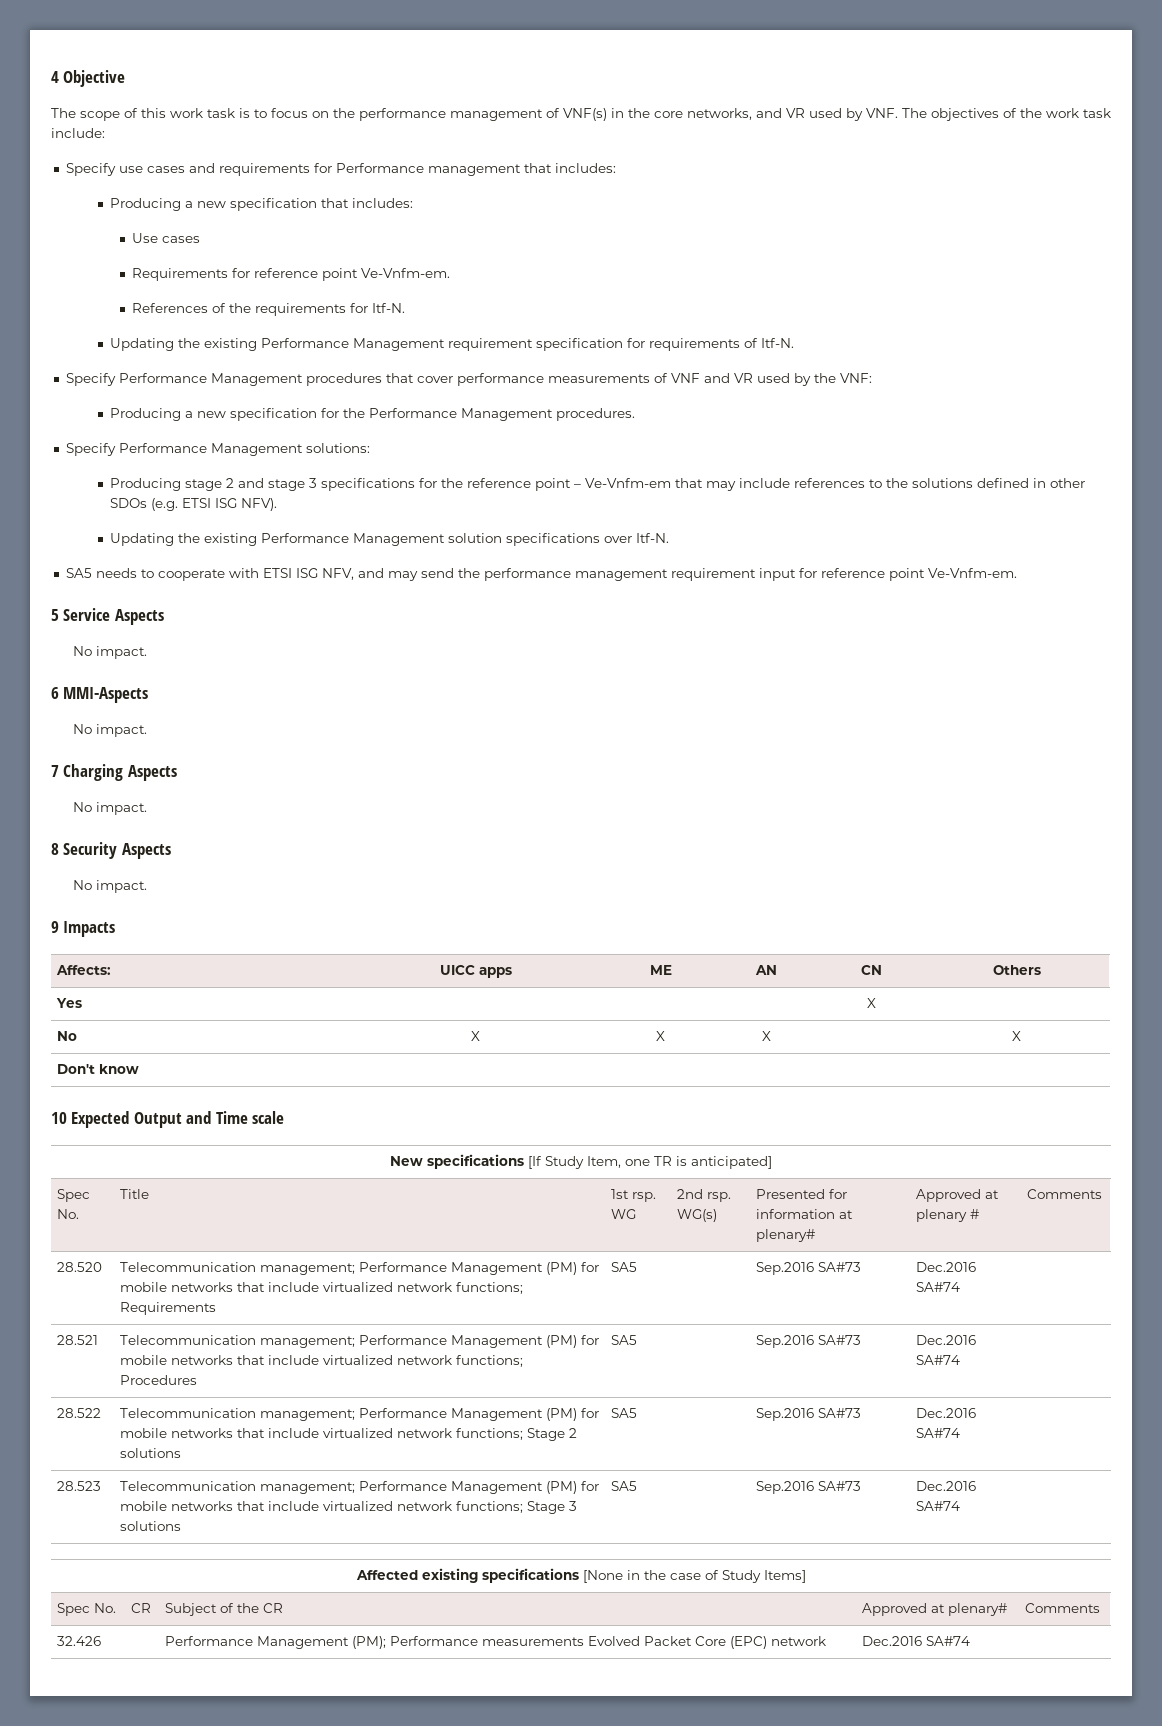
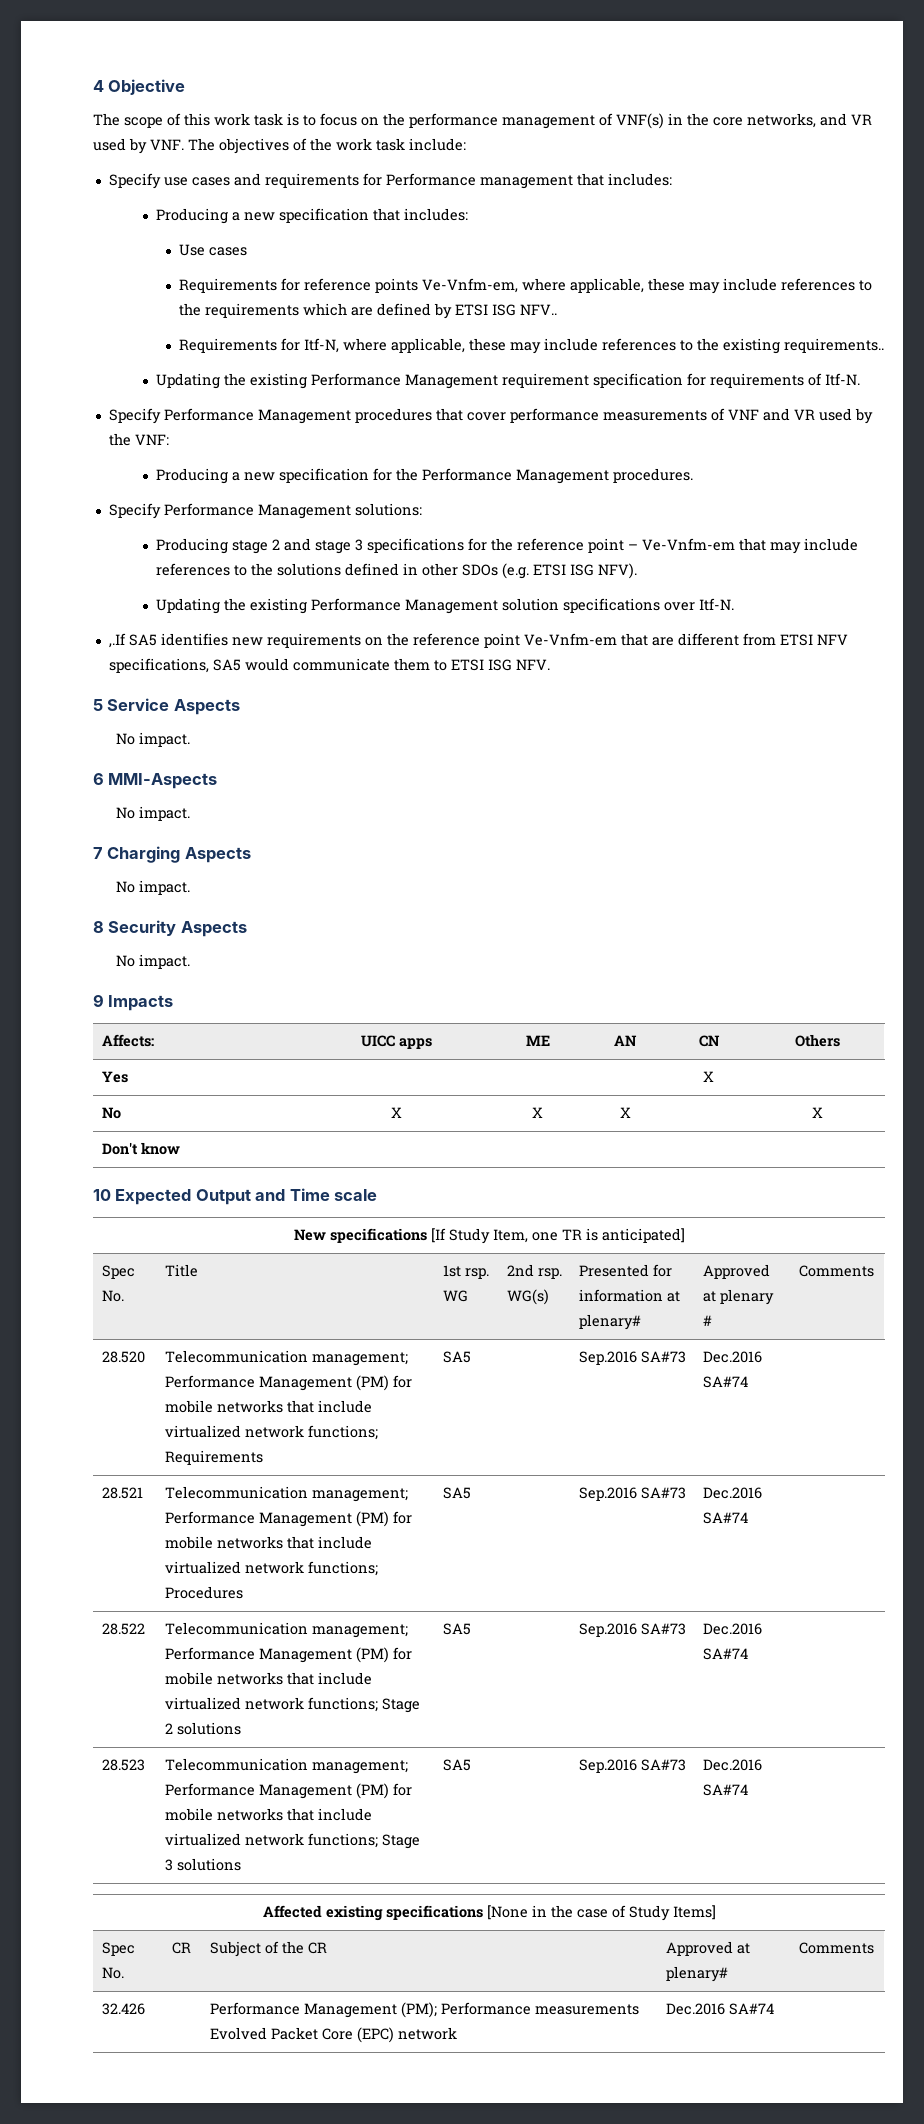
[321,268,450,281] [131,303,405,316] point Ve-Vnfm-em. // References of the requirements for Itf-N. -> [375,278,873,294] [179,303,558,319] [179,338,885,354] points Ve-Vnfm-em, where applicable, these may include references to the requirements which are defined by ETSI ISG NFV.. // Requirements for Itf-N, where applicable, these may include references to the existing requirements..
[65,568,1017,581] SA5 needs to cooperate with ETSI ISG NFV, and may send the performance management requirement input for reference point Ve-Vnfm-em. -> [108,633,848,648] [108,658,550,673] ,.If SA5 identifies new requirements on the reference point Ve-Vnfm-em that are different from ETSI NFV specifications, SA5 would communicate them to ETSI ISG NFV.

